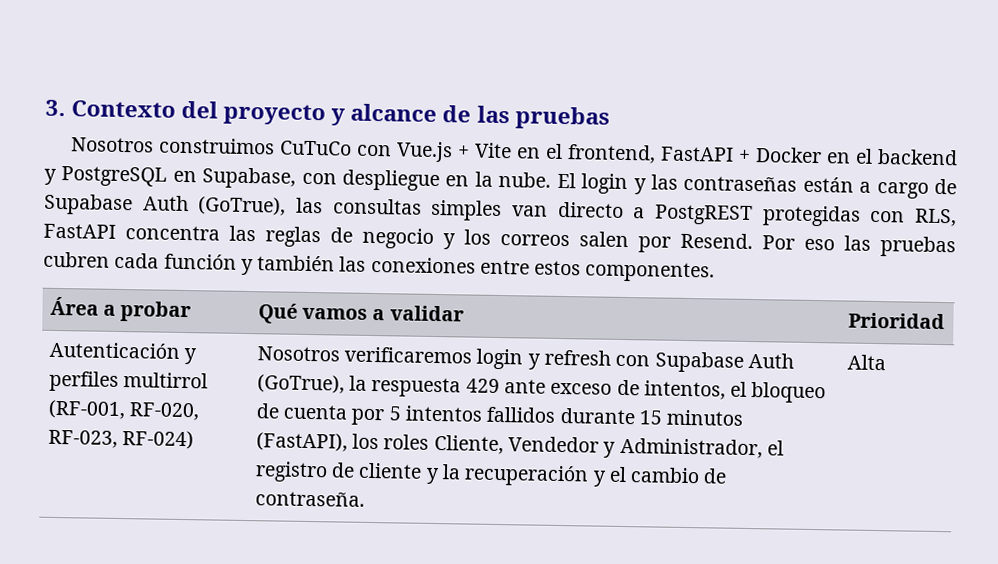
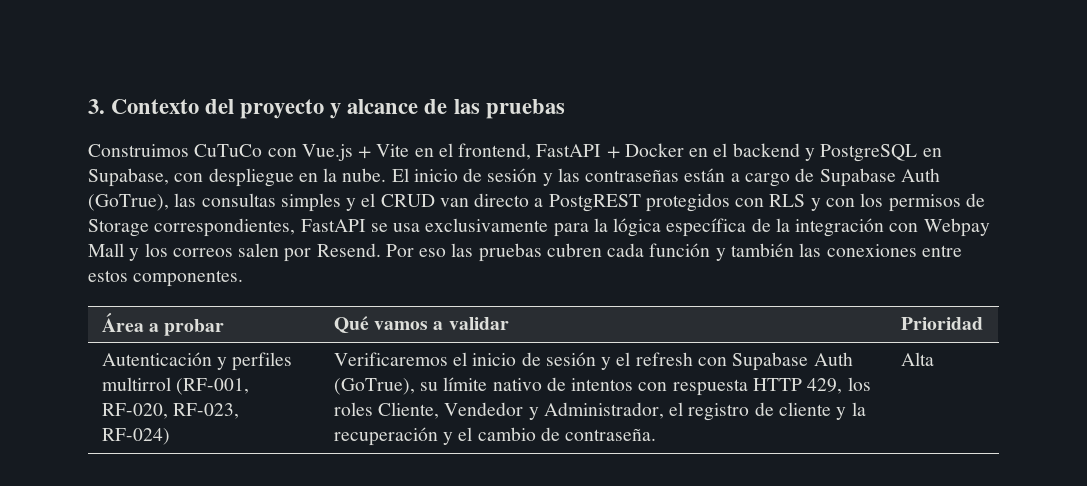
[71,137,276,155] Nosotros construimos -> [88,144,189,157] Construimos
[581,173,629,195] login -> [413,168,538,182] inicio de sesión
(503, 210) none -> [346,193,435,211] y el CRUD
[761,205,957,227] [43,223,434,249] protegidas con RLS, FastAPI concentra las reglas de negocio -> [645,193,985,212] [88,218,990,237] [88,243,124,257] protegidos con RLS y con los permisos de Storage correspondientes, FastAPI se usa exclusivamente para la lógica específica de la integración con Webpay Mall
[256,346,541,370] Nosotros verificaremos login y -> [333,352,631,370] Verificaremos el inicio de sesión y el
[349,375,827,404] [255,403,744,426] [255,432,348,452] la respuesta 429 ante exceso de intentos, el bloqueo de cuenta por 5 intentos fallidos durante 15 minutos (FastAPI), -> [420,377,843,396] su límite nativo de intentos con respuesta HTTP 429,

